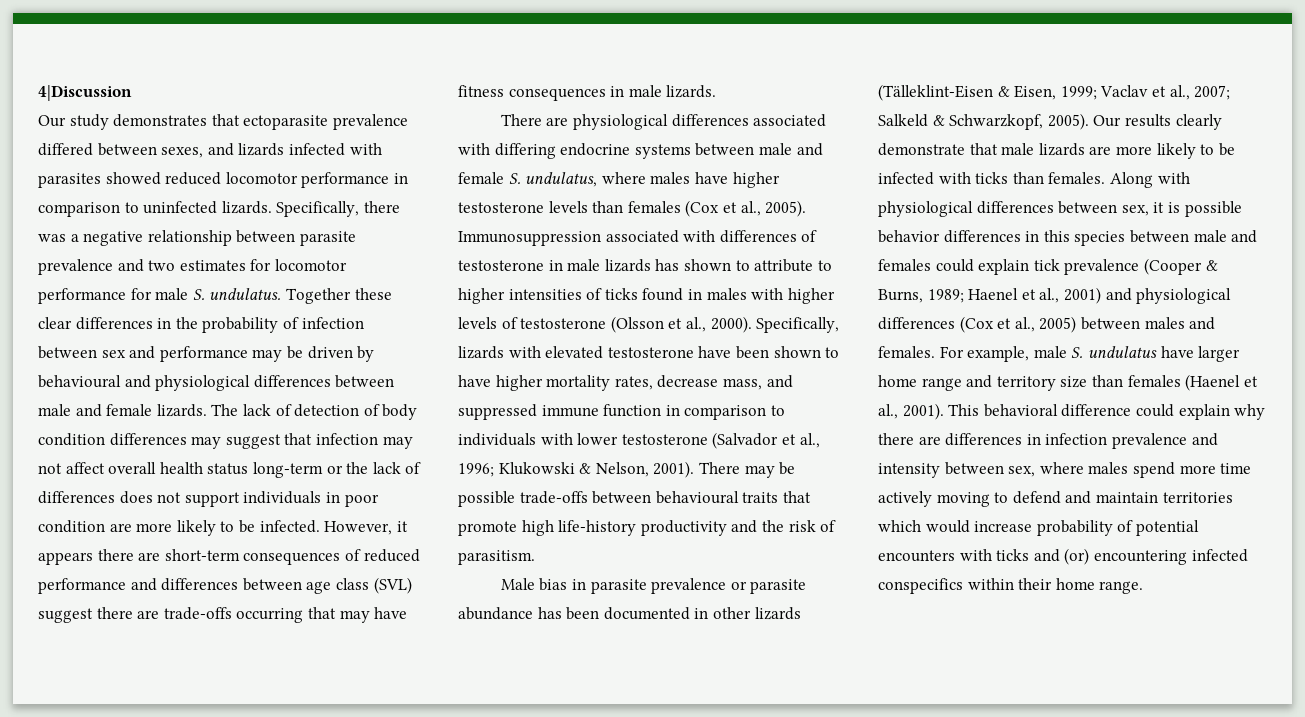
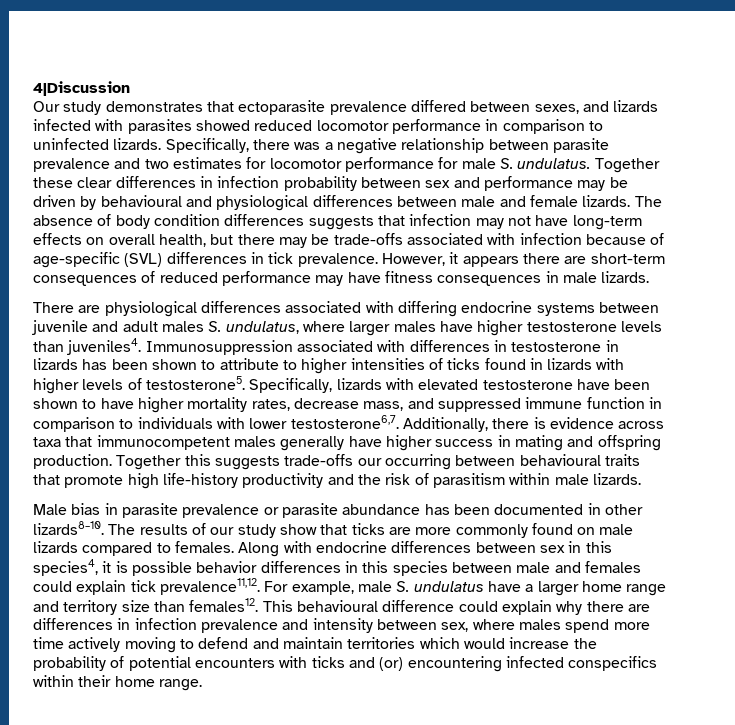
[175,317,364,333] the probability of infection -> [217,176,357,191] infection probability
[242,404,360,417] lack of detection -> [33,215,93,226] absence
[191,434,281,449] may suggest -> [308,216,374,230] suggests
[65,462,422,478] [38,491,379,507] [38,520,320,536] affect overall health status long-term or the lack of differences does not support individuals in poor condition are more likely to be infected. -> [535,215,642,230] [33,233,665,248] [33,252,378,268] have long-term effects on overall health, but there may be trade-offs associated with infection because of age-specific (SVL) differences in tick prevalence.
[130,577,412,594] [38,607,336,623] and differences between age class (SVL) suggest there are trade-offs occurring that -> (311, 278) none
[758,143,823,156] [458,172,504,184] male and female -> [32,320,204,335] juvenile and adult males
(646, 178) none -> [349,321,391,336] larger
[627,200,807,217] females (Cox et al., 2005). -> [67,338,142,355] juveniles4.
[801,230,818,242] of -> [493,340,507,352] in
[567,259,601,271] male -> (619, 346) none
(680, 265) none -> [111,359,148,370] been
[706,288,747,300] males -> [547,358,593,370] lizards
[520,316,752,333] testosterone (Olsson et al., 2000). -> [145,376,245,390] testosterone5.
[621,432,820,449] [458,461,796,478] [458,491,588,507] testosterone (Salvador et al., 1996; Klukowski & Nelson, 2001). There may be possible trade-offs -> [290,415,665,432] [33,435,661,451] [33,454,451,470] testosterone6,7. Additionally, there is evidence across taxa that immunocompetent males generally have higher success in mating and offspring production. Together this suggests trade-offs our occurring
[458,550,535,565] parasitism. -> [432,473,641,488] parasitism within male lizards.
[754,607,801,620] [878,84,1231,101] [878,113,1222,130] [878,143,1235,159] [878,172,1044,185] lizards (Tälleklint-Eisen & Eisen, 1999; Vaclav et al., 2007; Salkeld & Schwarzkopf, 2005). Our results clearly demonstrate that male lizards are more likely to be infected with ticks than -> [33,521,634,538] [33,541,171,556] lizards8–10. The results of our study show that ticks are more commonly found on male lizards compared to
[878,201,1149,217] physiological differences between sex, -> [315,541,612,553] [33,559,98,576] endocrine differences between sex in this species4,
[1064,258,1218,275] [878,287,1232,304] [878,316,1216,333] [878,346,935,358] prevalence (Cooper & Burns, 1989; Haenel et al., 2001) and physiological differences (Cox et al., 2005) between males and females. -> [159,578,260,595] prevalence11,12.
(1194, 352) none -> [525,584,534,592] a
[1127,374,1258,391] [878,403,1058,420] females (Haenel et al., 2001). This behavioral -> [189,598,378,612] females12. This behavioural
(1033, 526) none -> [573,638,597,649] the

